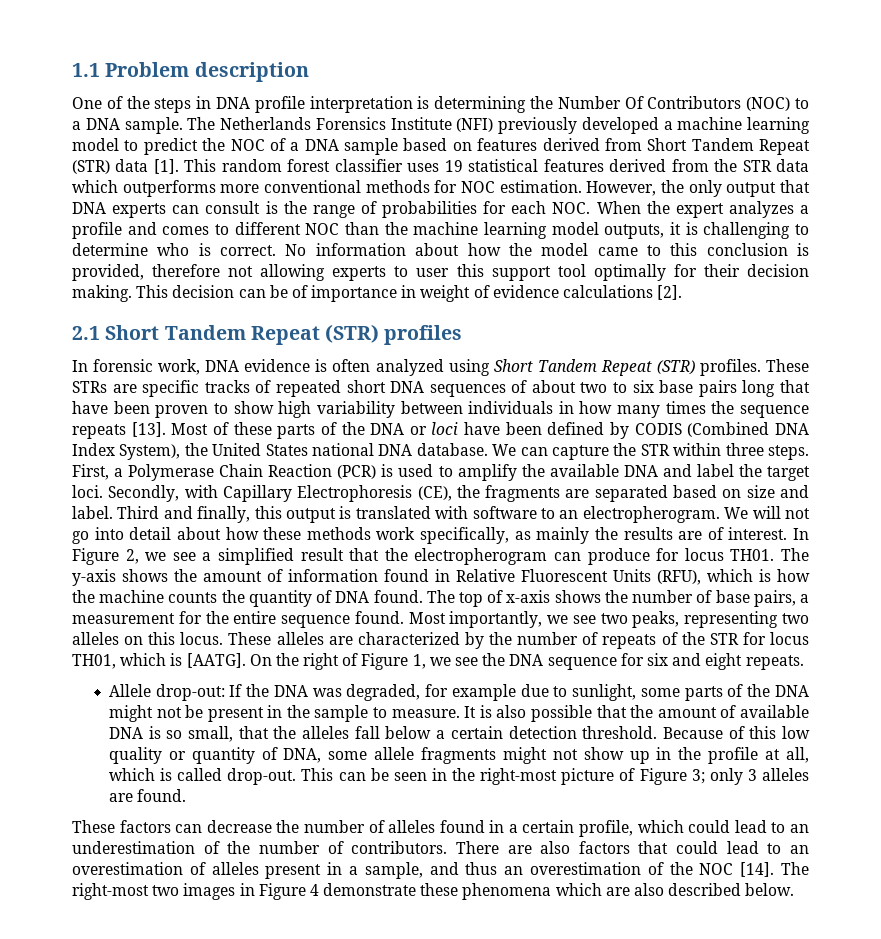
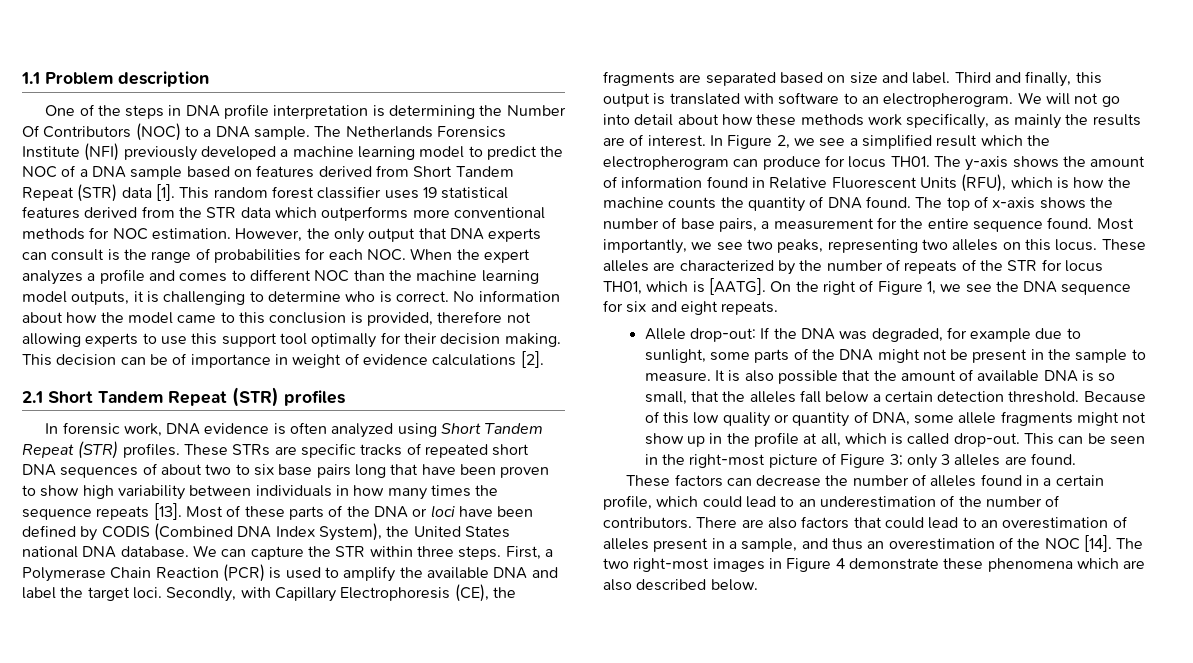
[416,268,450,277] user -> [160,336,187,345] use
[349,548,380,561] that -> [980,135,1023,146] which
[72,883,180,900] right-most two -> [603,558,710,572] two right-most

